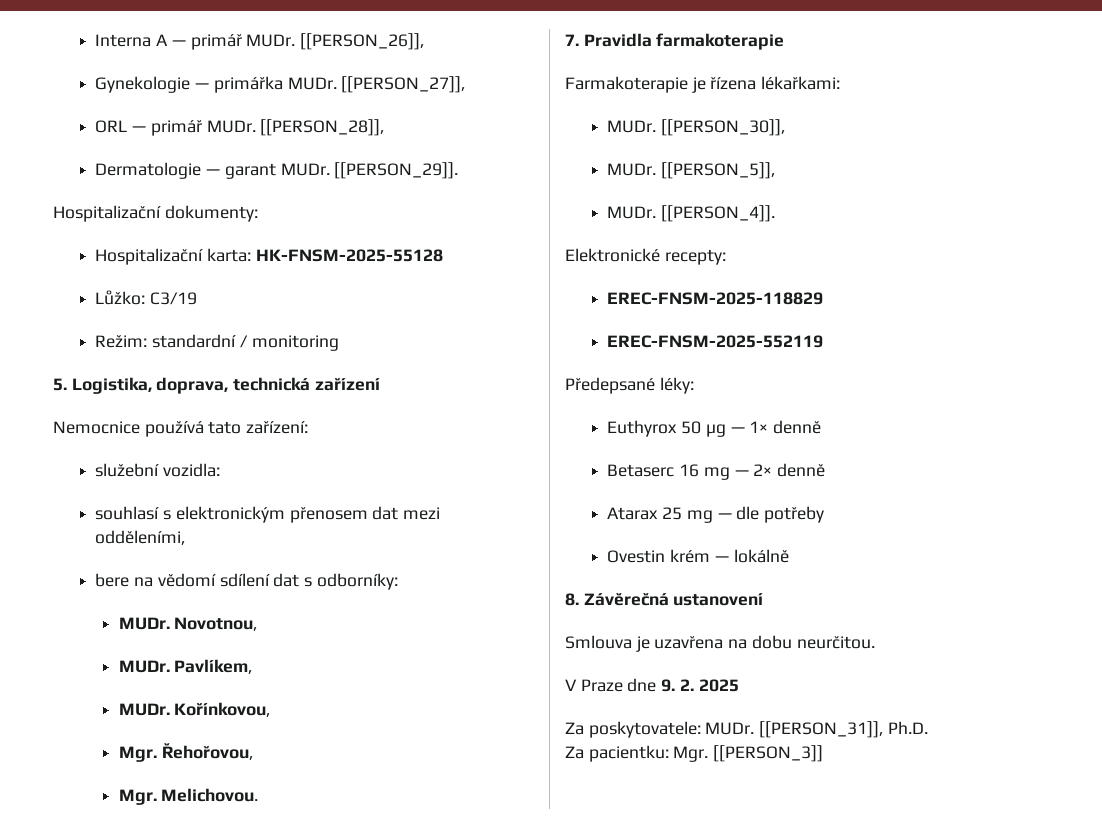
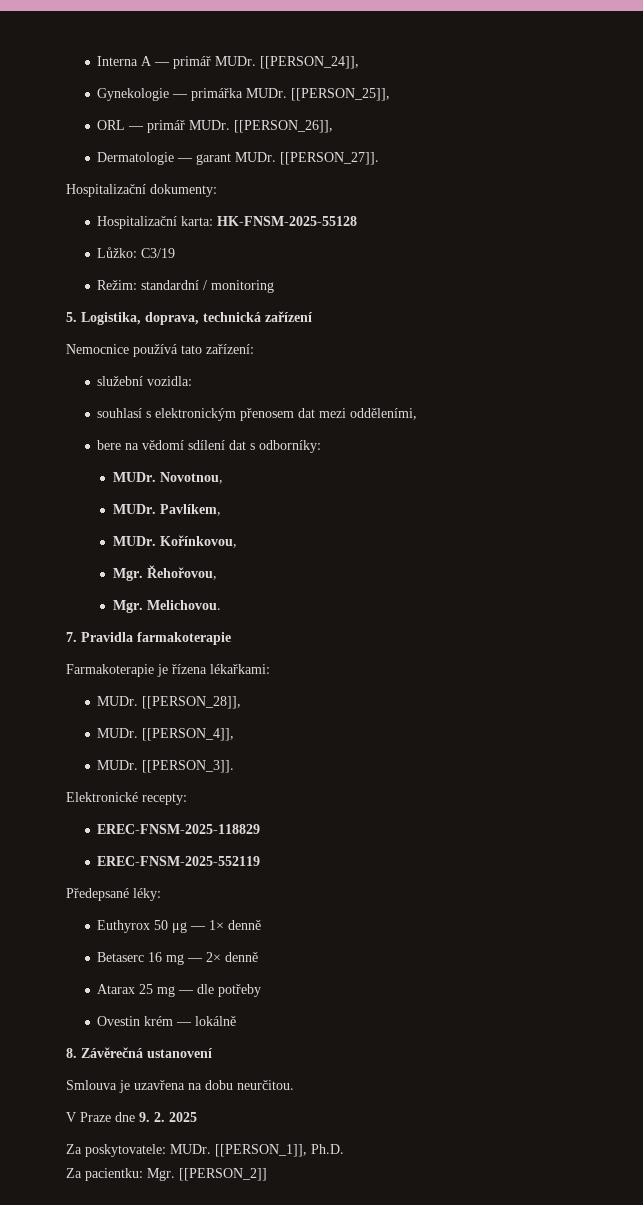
[300,33,425,50] [[PERSON_26]], -> [260,56,360,69] [[PERSON_24]],
[341,76,466,93] [[PERSON_27]], -> [291,88,391,101] [[PERSON_25]],
[260,119,385,136] [[PERSON_28]], -> [234,120,334,133] [[PERSON_26]],
[334,162,459,179] [[PERSON_29]]. -> [280,152,380,165] [[PERSON_27]].
[661,119,786,136] [607,162,776,179] [607,205,776,222] [[PERSON_30]], // MUDr. [[PERSON_5]], // MUDr. [[PERSON_4]]. -> [142,696,242,709] [97,728,235,741] [97,760,235,773] [[PERSON_28]], // MUDr. [[PERSON_4]], // MUDr. [[PERSON_3]].
[759,721,884,738] [[PERSON_31]], -> [215,1144,307,1157] [[PERSON_1]],
[713,745,824,762] [[PERSON_3]] -> [179,1168,267,1181] [[PERSON_2]]

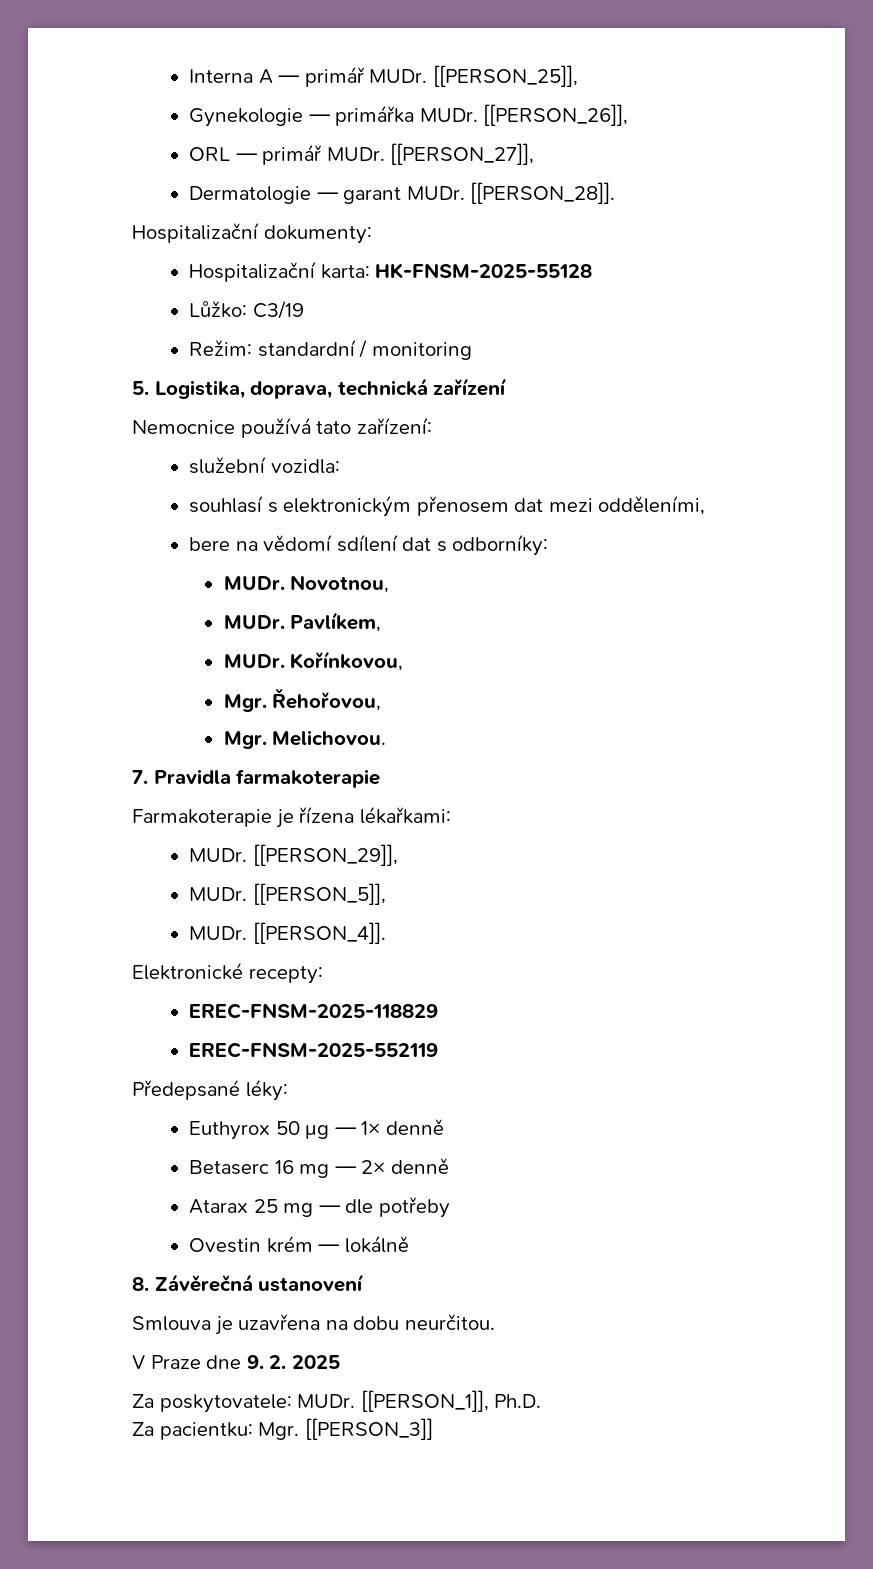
[260,56,360,69] [[PERSON_24]], -> [432,65,578,87] [[PERSON_25]],
[291,88,391,101] [[PERSON_25]], -> [483,104,629,126] [[PERSON_26]],
[234,120,334,133] [[PERSON_26]], -> [390,143,535,165] [[PERSON_27]],
[280,152,380,165] [[PERSON_27]]. -> [470,182,616,204] [[PERSON_28]].
[142,696,242,709] [97,728,235,741] [97,760,235,773] [[PERSON_28]], // MUDr. [[PERSON_4]], // MUDr. [[PERSON_3]]. -> [252,844,398,866] [189,883,386,905] [189,922,386,944] [[PERSON_29]], // MUDr. [[PERSON_5]], // MUDr. [[PERSON_4]].
[179,1168,267,1181] [[PERSON_2]] -> [304,1418,433,1440] [[PERSON_3]]

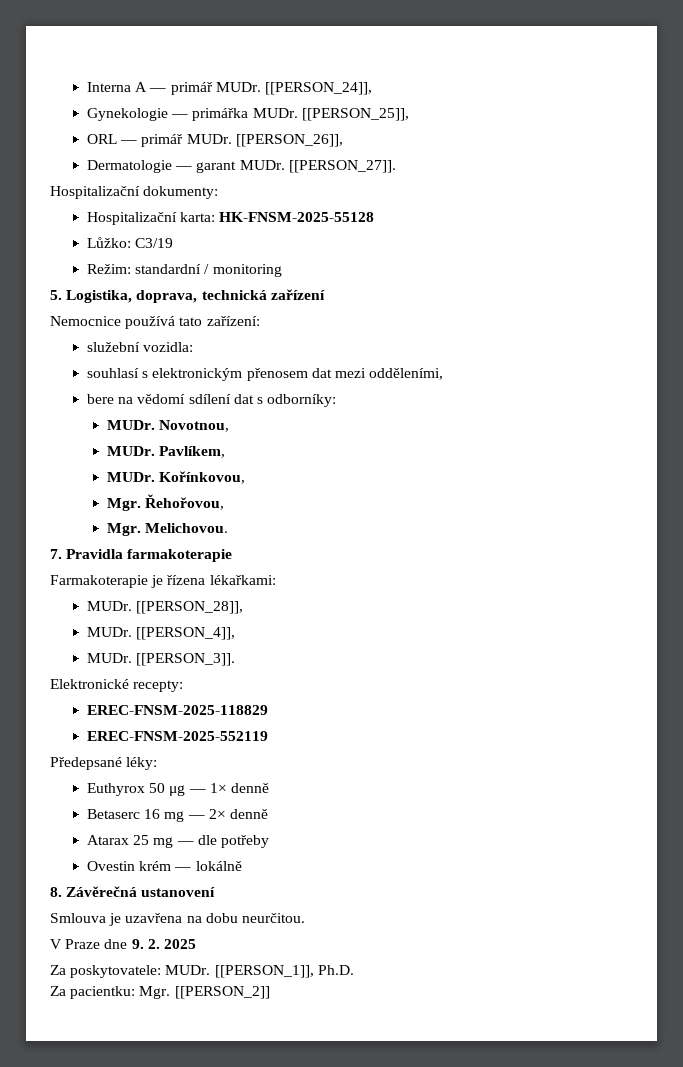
[432,65,578,87] [[PERSON_25]], -> [264,82,372,95] [[PERSON_24]],
[483,104,629,126] [[PERSON_26]], -> [301,108,409,121] [[PERSON_25]],
[390,143,535,165] [[PERSON_27]], -> [235,134,343,147] [[PERSON_26]],
[470,182,616,204] [[PERSON_28]]. -> [288,160,396,173] [[PERSON_27]].
[252,844,398,866] [189,883,386,905] [189,922,386,944] [[PERSON_29]], // MUDr. [[PERSON_5]], // MUDr. [[PERSON_4]]. -> [136,601,244,614] [86,627,236,640] [86,653,236,666] [[PERSON_28]], // MUDr. [[PERSON_4]], // MUDr. [[PERSON_3]].
[304,1418,433,1440] [[PERSON_3]] -> [174,986,270,999] [[PERSON_2]]

